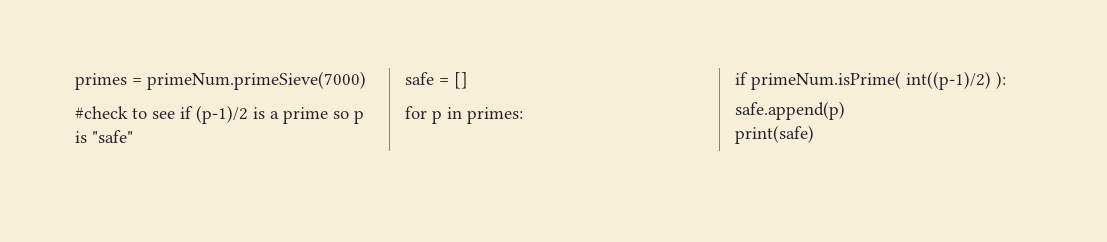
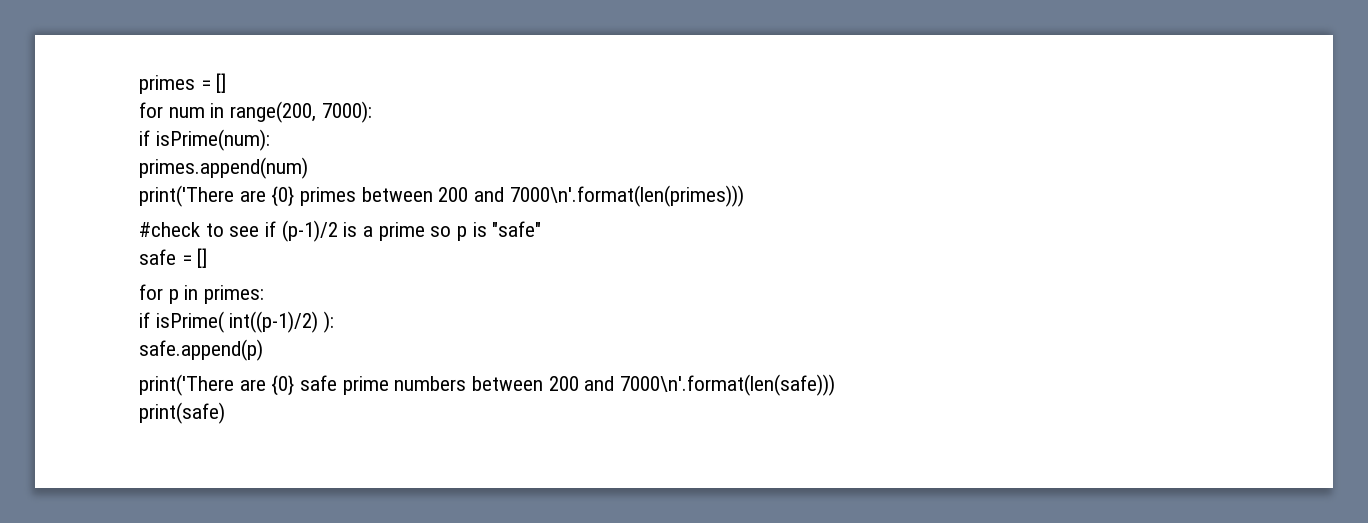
[147,71,366,90] primeNum.primeSieve(7000) -> [216,73,227,93] [139,101,372,123] [139,129,270,151] [139,157,308,179] [139,185,744,207] [] // for num in range(200, 7000): // if isPrime(num): // primes.append(num) // print('There are {0} primes between 200 and 7000\n'.format(len(primes)))
[751,71,901,90] primeNum.isPrime( -> [155,311,224,333] isPrime(
(845, 110) none -> [139,374,836,396] // print('There are {0} safe prime numbers between 200 and 7000\n'.format(len(safe)))

